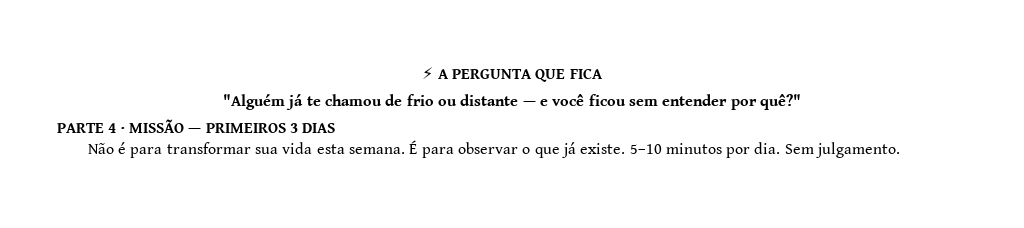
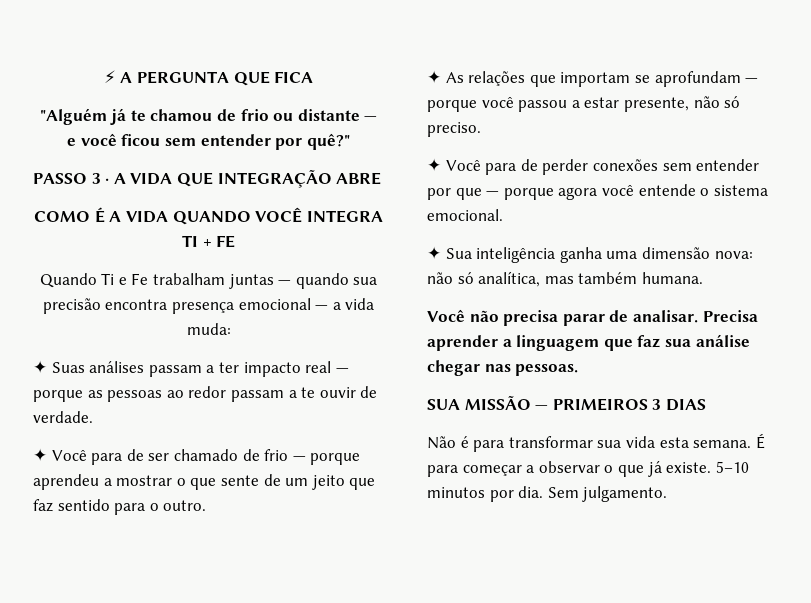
[57,123,125,133] PARTE 4 · -> [33,170,382,188] [34,207,383,225] [181,235,236,248] [39,273,378,289] [42,298,375,314] [186,323,231,335] [33,360,349,377] [33,386,378,402] [33,411,93,423] [33,448,361,465] [33,474,376,490] [33,499,207,515] [427,70,759,87] [427,96,741,112] [427,122,481,137] [427,158,760,175] [427,184,768,200] [427,209,503,221] [427,246,753,263] [427,271,703,287] [427,309,758,326] [427,334,750,351] [427,360,579,376] [427,399,460,410] PASSO 3 · A VIDA QUE INTEGRAÇÃO ABRE // COMO É A VIDA QUANDO VOCÊ INTEGRA TI + FE // Quando Ti e Fe trabalham juntas — quando sua precisão encontra presença emocional — a vida muda: // ✦ Suas análises passam a ter impacto real — porque as pessoas ao redor passam a te ouvir de verdade. // ✦ Você para de ser chamado de frio — porque aprendeu a mostrar o que sente de um jeito que faz sentido para o outro. // ✦ As relações que importam se aprofundam — porque você passou a estar presente, não só preciso. // ✦ Você para de perder conexões sem entender por que — porque agora você entende o sistema emocional. // ✦ Sua inteligência ganha uma dimensão nova: não só analítica, mas também humana. // Você não precisa parar de analisar. Precisa aprender a linguagem que faz sua análise chegar nas pessoas. // SUA
(454, 152) none -> [462,465,535,476] começar a

